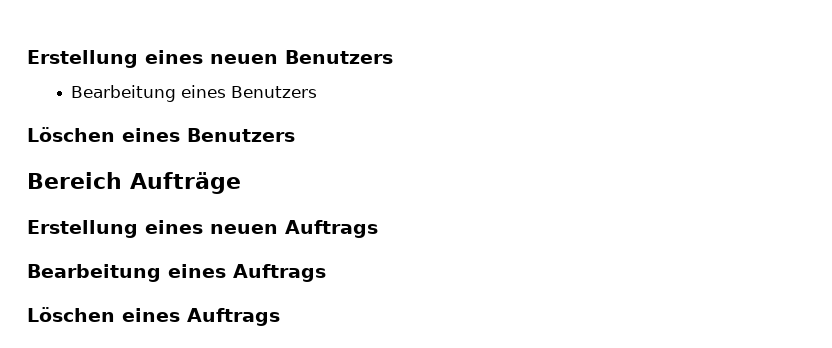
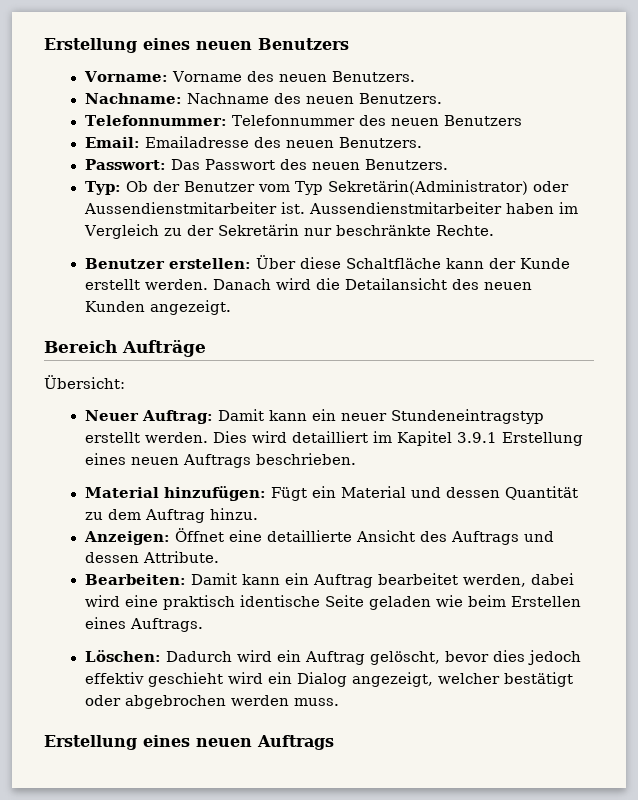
[71,85,318,102] [27,127,295,142] [27,172,241,194] [27,220,378,238] [27,264,326,282] [27,307,180,322] Bearbeitung eines Benutzers // Löschen eines Benutzers // Bereich Aufträge // Erstellung eines neuen Auftrags // Bearbeitung eines Auftrags // Löschen eines -> [83,71,415,82] [84,93,442,104] [84,115,522,126] [84,136,422,148] [84,159,448,170] [84,180,569,195] [83,202,578,214] [83,224,494,239] [84,255,570,269] [84,278,532,290] [84,300,231,315] [44,340,206,357] [44,375,125,389] [84,409,544,424] [84,431,583,446] [84,453,356,468] [84,486,578,501] [84,508,258,523] [83,528,554,545] [84,551,219,563] [84,573,574,588] [84,595,581,610] [84,617,203,632] [84,650,581,665] [84,672,573,687] [84,695,339,709] [44,735,252,750] Vorname: Vorname des neuen Benutzers. // Nachname: Nachname des neuen Benutzers. // Telefonnummer: Telefonnummer des neuen Benutzers // Email: Emailadresse des neuen Benutzers. // Passwort: Das Passwort des neuen Benutzers. // Typ: Ob der Benutzer vom Typ Sekretärin(Administrator) oder Aussendienstmitarbeiter ist. Aussendienstmitarbeiter haben im Vergleich zu der Sekretärin nur beschränkte Rechte. // Benutzer erstellen: Über diese Schaltfläche kann der Kunde erstellt werden. Danach wird die Detailansicht des neuen Kunden angezeigt. // Bereich Aufträge // Übersicht: // Neuer Auftrag: Damit kann ein neuer Stundeneintragstyp erstellt werden. Dies wird detailliert im Kapitel 3.9.1 Erstellung eines neuen Auftrags beschrieben. // Material hinzufügen: Fügt ein Material und dessen Quantität zu dem Auftrag hinzu. // Anzeigen: Öffnet eine detaillierte Ansicht des Auftrags und dessen Attribute. // Bearbeiten: Damit kann ein Auftrag bearbeitet werden, dabei wird eine praktisch identische Seite geladen wie beim Erstellen eines Auftrags. // Löschen: Dadurch wird ein Auftrag gelöscht, bevor dies jedoch effektiv geschieht wird ein Dialog angezeigt, welcher bestätigt oder abgebrochen werden muss. // Erstellung eines neuen

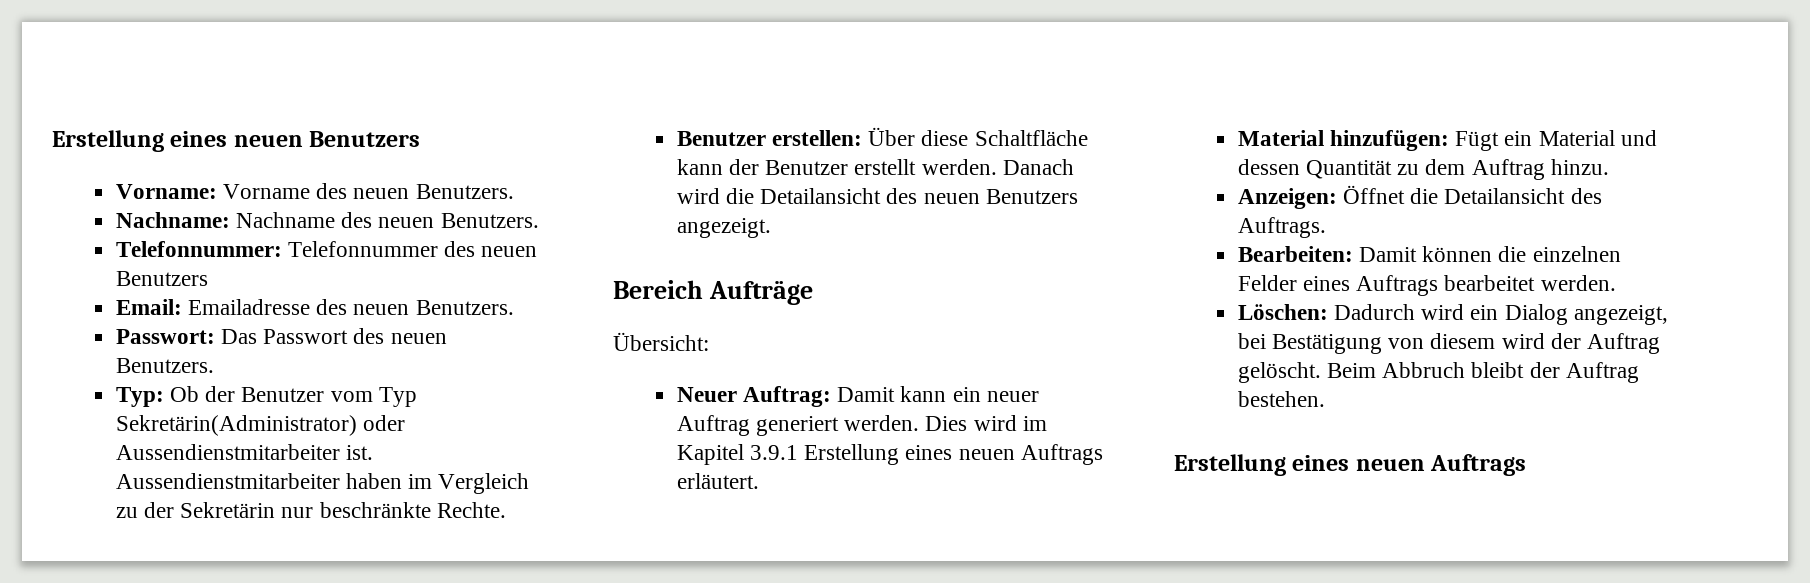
[519,258,570,269] Kunde -> [765,160,849,175] Benutzer
[84,301,145,312] Kunden -> [985,189,1078,204] Benutzers
[390,409,544,424] [84,432,140,443] Stundeneintragstyp erstellt -> [676,415,840,436] Auftrag generiert
[291,431,368,443] detailliert -> (1017, 423) none
[255,453,356,465] beschrieben. -> [676,473,759,489] erläutert.
[228,530,554,545] [84,551,219,563] [84,573,574,588] [84,595,581,610] [84,617,203,632] [84,650,581,665] [84,672,573,687] [84,695,339,709] eine detaillierte Ansicht des Auftrags und dessen Attribute. // Bearbeiten: Damit kann ein Auftrag bearbeitet werden, dabei wird eine praktisch identische Seite geladen wie beim Erstellen eines Auftrags. // Löschen: Dadurch wird ein Auftrag gelöscht, bevor dies jedoch effektiv geschieht wird ein Dialog angezeigt, welcher bestätigt oder abgebrochen werden muss. -> [1410,188,1602,204] [1237,217,1326,238] [1237,246,1621,262] [1237,275,1616,296] [1237,304,1668,325] [1237,333,1661,354] [1237,362,1639,383] [1237,391,1325,407] die Detailansicht des Auftrags. // Bearbeiten: Damit können die einzelnen Felder eines Auftrags bearbeitet werden. // Löschen: Dadurch wird ein Dialog angezeigt, bei Bestätigung von diesem wird der Auftrag gelöscht. Beim Abbruch bleibt der Auftrag bestehen.

